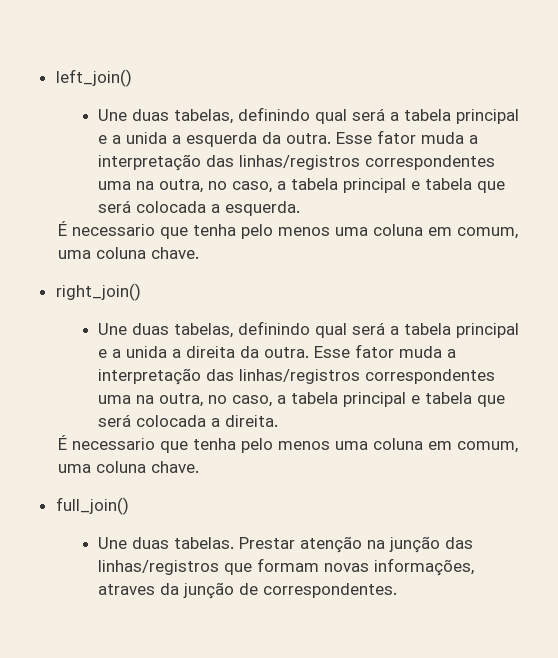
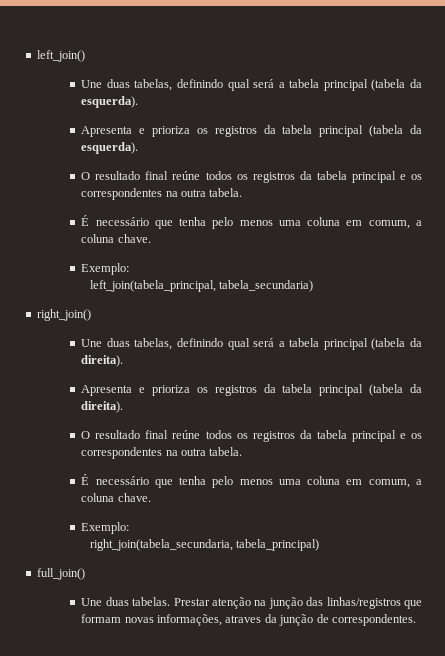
[97,130,478,147] [97,154,495,171] [97,178,505,193] [97,200,300,216] [58,221,519,239] [58,247,200,259] e a unida a esquerda da outra. Esse fator muda a interpretação das linhas/registros correspondentes uma na outra, no caso, a tabela principal e tabela que será colocada a esquerda. // É necessario que tenha pelo menos uma coluna em comum, uma coluna chave. -> [371,79,422,91] [81,96,139,108] [81,125,423,137] [81,142,139,154] [81,171,423,183] [81,188,243,200] [81,215,423,229] [81,234,151,243] [81,263,130,275] [89,280,314,292] (tabela da esquerda). // Apresenta e prioriza os registros da tabela principal (tabela da esquerda). // O resultado final reúne todos os registros da tabela principal e os correspondentes na outra tabela. // É necessário que tenha pelo menos uma coluna em comum, a coluna chave. // Exemplo: // left_join(tabela_principal, tabela_secundaria)
[97,344,456,358] [97,368,495,385] [97,392,505,407] [97,414,278,427] [58,435,519,453] [58,461,200,473] e a unida a direita da outra. Esse fator muda a interpretação das linhas/registros correspondentes uma na outra, no caso, a tabela principal e tabela que será colocada a direita. // É necessario que tenha pelo menos uma coluna em comum, uma coluna chave. -> [371,338,422,350] [81,355,124,367] [81,384,423,396] [81,401,124,413] [81,430,423,442] [81,447,243,459] [81,474,423,488] [81,493,151,502] [81,522,130,534] [89,539,320,551] (tabela da direita). // Apresenta e prioriza os registros da tabela principal (tabela da direita). // O resultado final reúne todos os registros da tabela principal e os correspondentes na outra tabela. // É necessário que tenha pelo menos uma coluna em comum, a coluna chave. // Exemplo: // right_join(tabela_secundaria, tabela_principal)

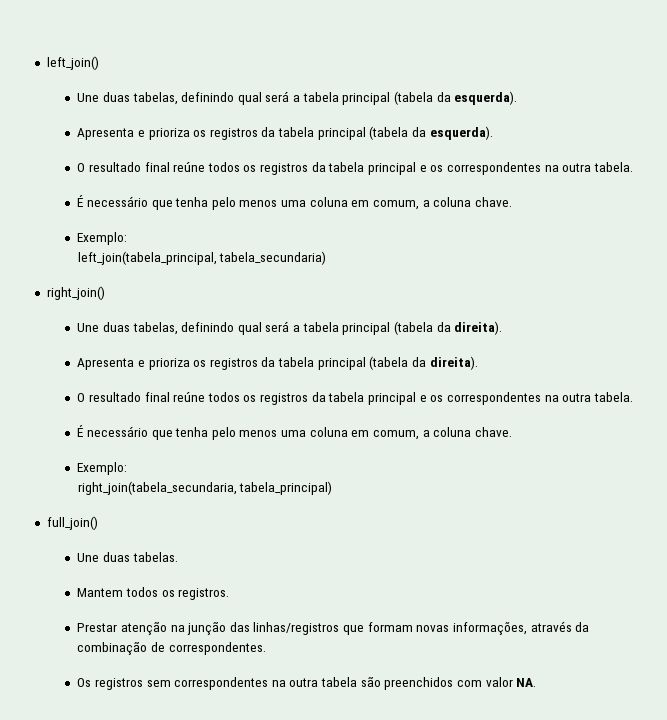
(171, 601) none -> [77,587,230,600] // Mantem todos os registros. //
[225,614,314,626] atraves da junção -> [530,621,590,632] [77,641,148,655] através da combinação
(416, 620) none -> [77,676,537,690] // Os registros sem correspondentes na outra tabela são preenchidos com valor NA.

